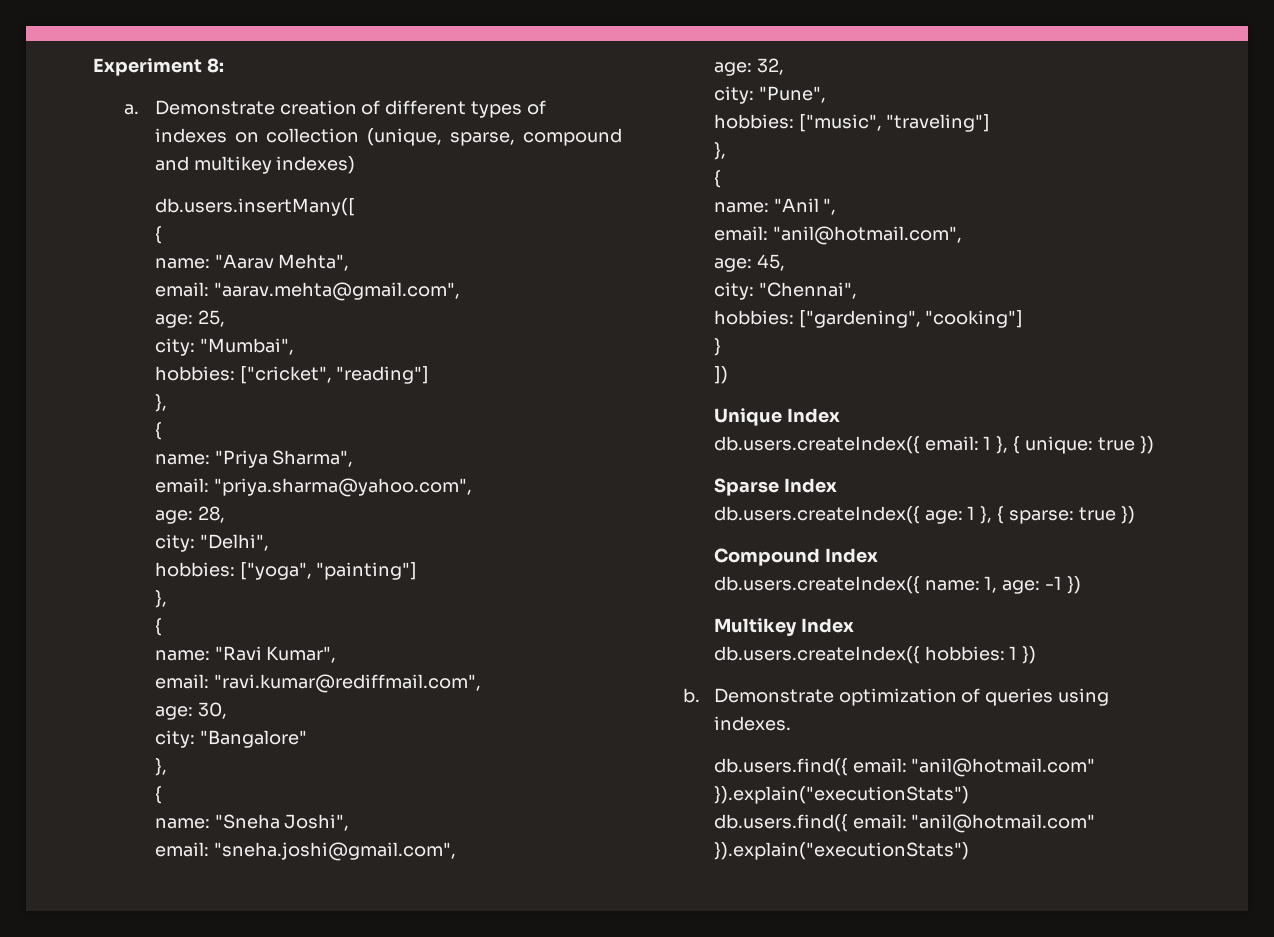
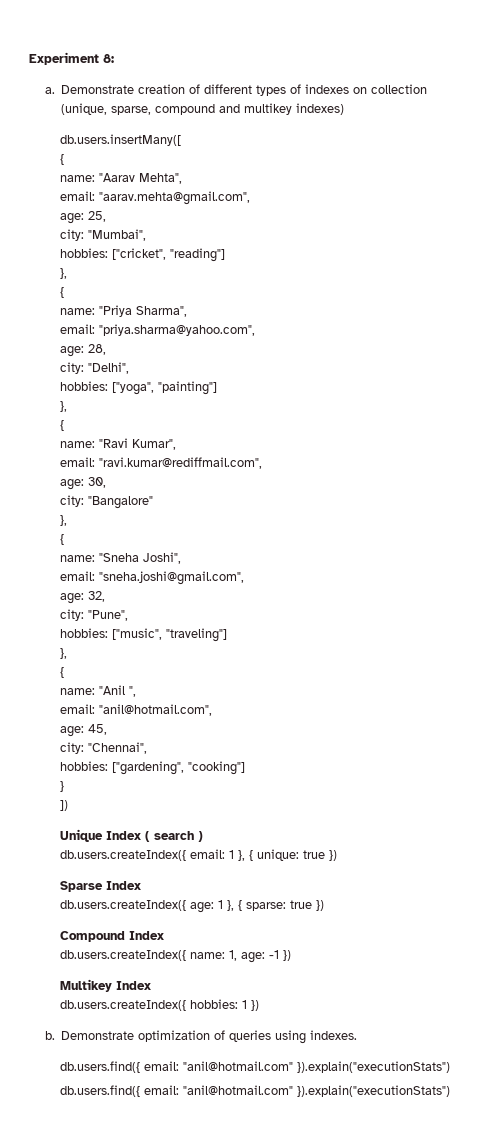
(840, 415) none -> [145,831,204,842] ( search )

